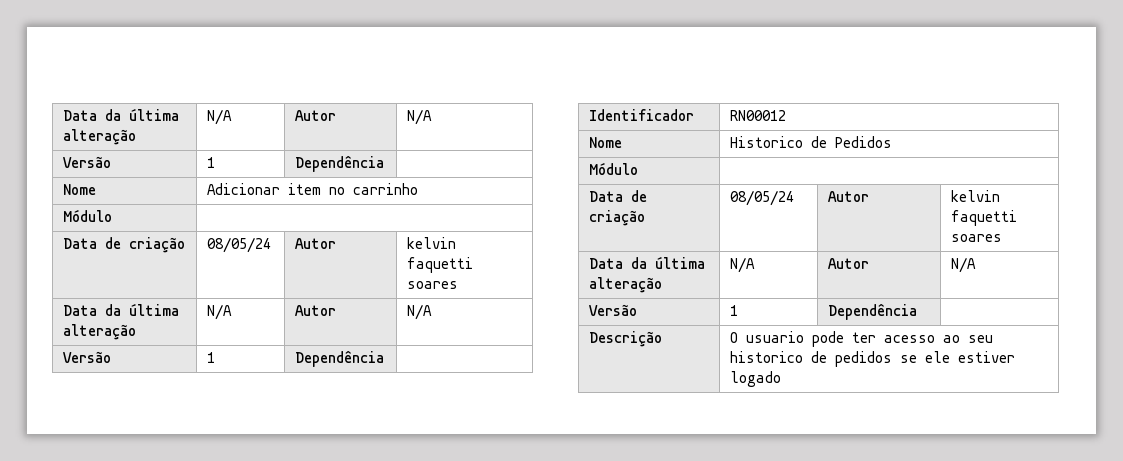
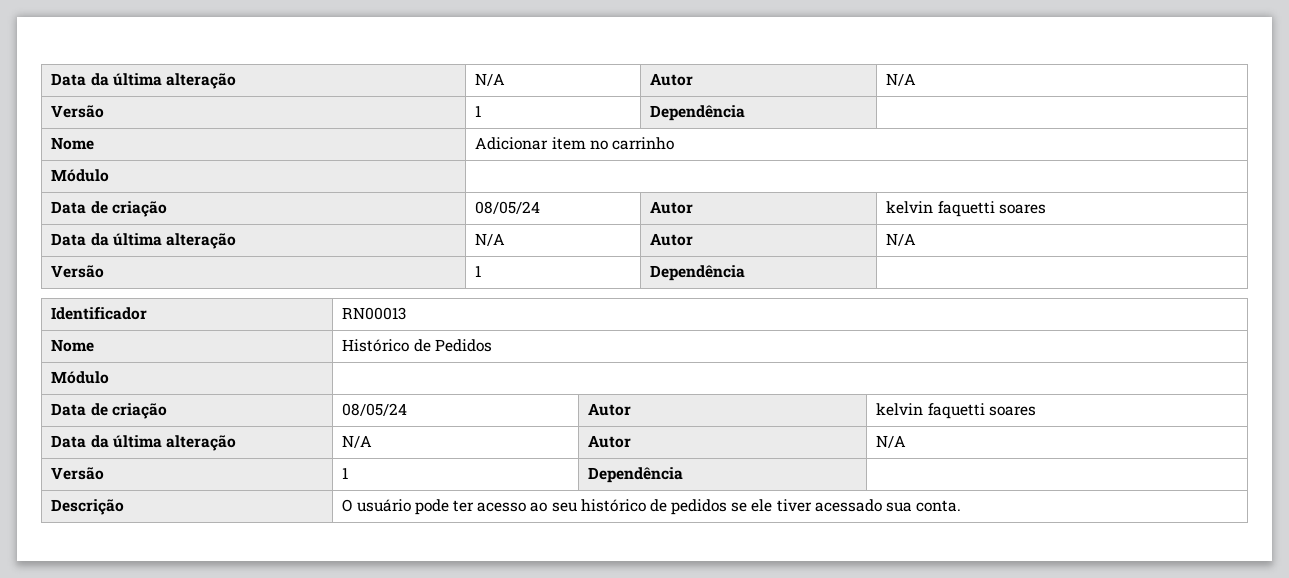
[730,110,787,121] [589,137,623,148] [730,136,804,148] RN00012 // Nome | Historico -> [342,307,407,320] [51,339,95,352] [342,339,410,352] RN00013 // Nome | Histórico
[746,331,805,343] usuario -> [356,499,411,512] usuário
[730,351,804,363] historico -> [580,499,646,512] histórico
[958,351,1016,363] [730,371,782,387] estiver logado -> [776,499,962,512] tiver acessado sua conta.

